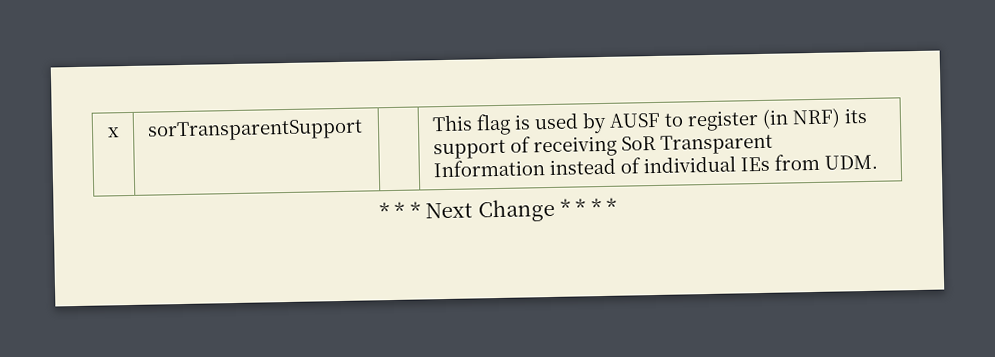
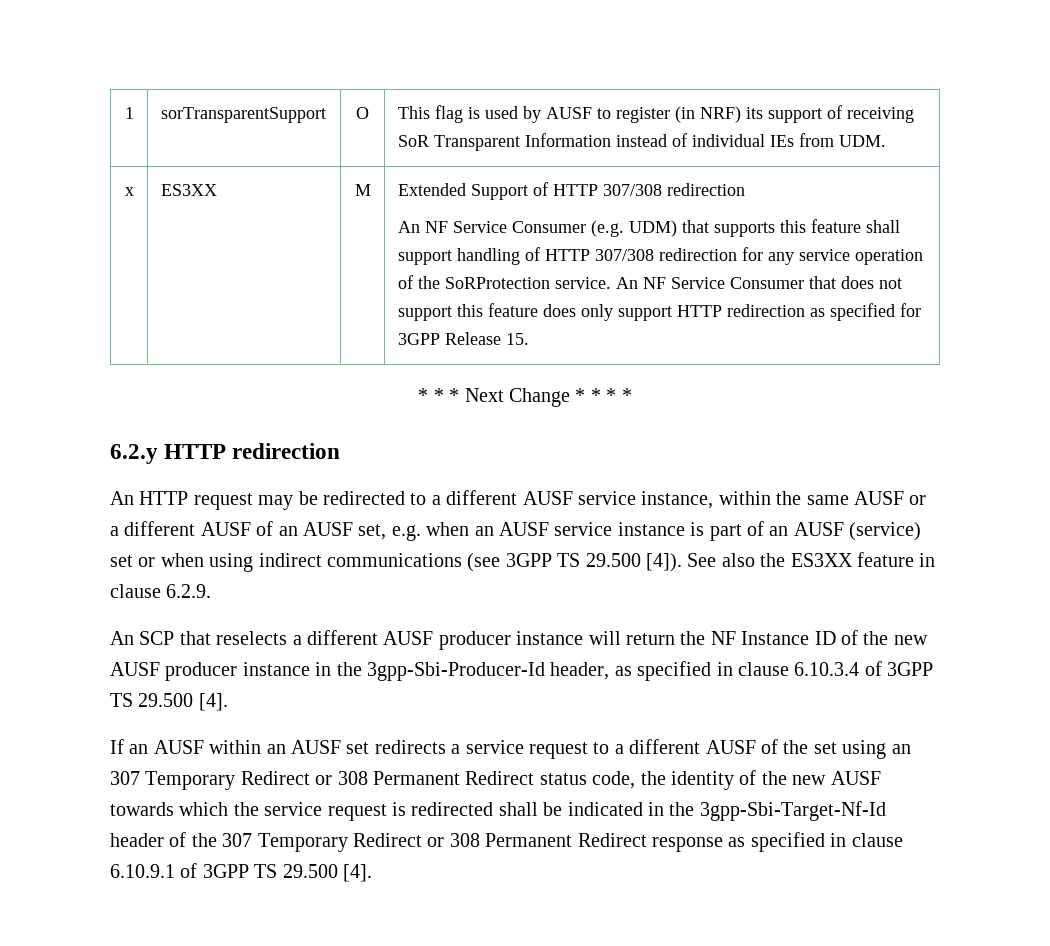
[107,127,120,138] x -> [124,107,134,119] 1
(364, 130) none -> [356,107,369,119] O
(879, 162) none -> [124,187,134,196] [160,184,217,196] [354,184,371,196] [397,182,745,200] [397,219,900,237] [397,247,923,265] [397,275,902,289] [397,303,921,321] [397,332,529,345] // x | ES3XX | M | Extended Support of HTTP 307/308 redirection // An NF Service Consumer (e.g. UDM) that supports this feature shall support handling of HTTP 307/308 redirection for any service operation of the SoRProtection service. An NF Service Consumer that does not support this feature does only support HTTP redirection as specified for 3GPP Release 15.
(618, 206) none -> [110,443,341,464] [110,490,927,510] [110,521,922,541] [110,552,936,572] [110,584,212,598] [110,630,928,650] [110,661,934,681] [110,693,228,711] [110,739,911,759] [110,770,881,790] [110,801,886,821] [110,832,903,852] [110,863,372,882] // 6.2.y HTTP redirection // An HTTP request may be redirected to a different AUSF service instance, within the same AUSF or a different AUSF of an AUSF set, e.g. when an AUSF service instance is part of an AUSF (service) set or when using indirect communications (see 3GPP TS 29.500 [4]). See also the ES3XX feature in clause 6.2.9. // An SCP that reselects a different AUSF producer instance will return the NF Instance ID of the new AUSF producer instance in the 3gpp-Sbi-Producer-Id header, as specified in clause 6.10.3.4 of 3GPP TS 29.500 [4]. // If an AUSF within an AUSF set redirects a service request to a different AUSF of the set using an 307 Temporary Redirect or 308 Permanent Redirect status code, the identity of the new AUSF towards which the service request is redirected shall be indicated in the 3gpp-Sbi-Target-Nf-Id header of the 307 Temporary Redirect or 308 Permanent Redirect response as specified in clause 6.10.9.1 of 3GPP TS 29.500 [4].

